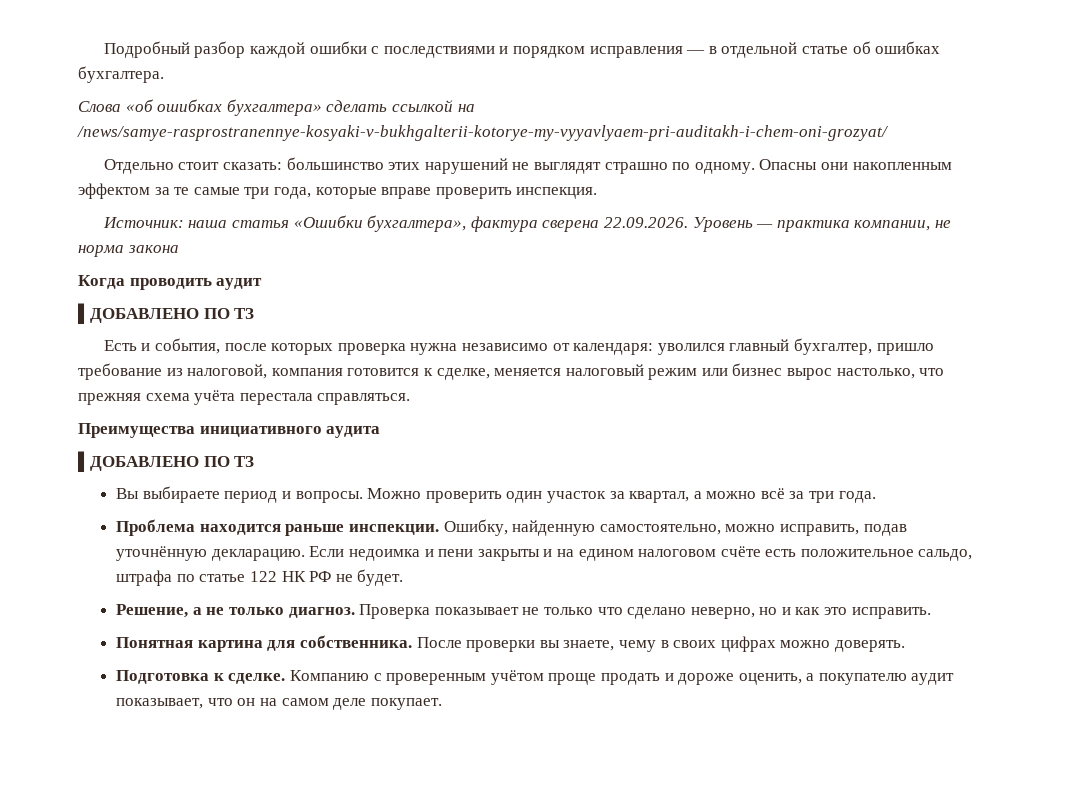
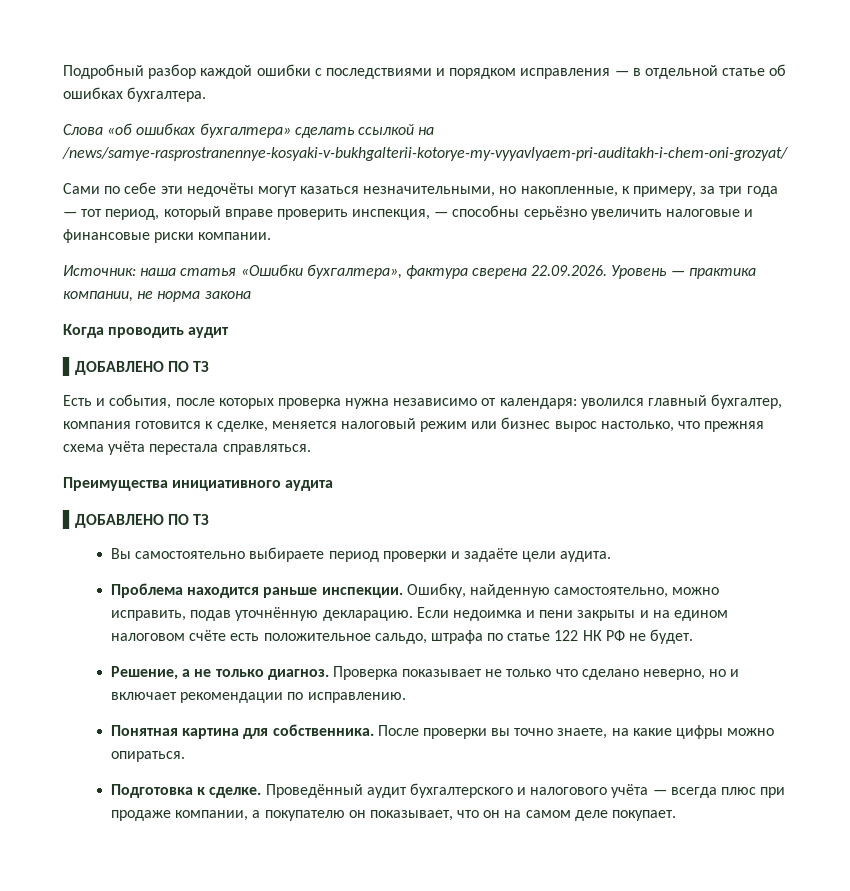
[103,157,952,174] [78,183,598,199] Отдельно стоит сказать: большинство этих нарушений не выглядят страшно по одному. Опасны они накопленным эффектом за те самые три года, которые вправе проверить инспекция. -> [63,182,778,197] [63,205,754,220] [63,229,272,243] Сами по себе эти недочёты могут казаться незначительными, но накопленные, к примеру, за три года — тот период, который вправе проверить инспекция, — способны серьёзно увеличить налоговые и финансовые риски компании.
[876,343,934,355] [78,363,268,380] пришло требование из налоговой, -> (783, 401) none
(140, 493) none -> [135,551,246,559] самостоятельно
[281,488,876,503] и вопросы. Можно проверить один участок за квартал, а можно всё за три года. -> [382,548,612,562] проверки и задаёте цели аудита.
[795,607,931,619] как это исправить. -> [110,692,406,703] включает рекомендации по исправлению.
[563,636,905,652] [116,670,802,685] знаете, чему в своих цифрах можно доверять. // Подготовка к сделке. Компанию с проверенным учётом проще продать и дороже оценить, -> [514,725,775,739] [110,751,185,762] [110,783,786,798] [110,810,249,821] точно знаете, на какие цифры можно опираться. // Подготовка к сделке. Проведённый аудит бухгалтерского и налогового учёта — всегда плюс при продаже компании,
[911,673,955,685] аудит -> [348,810,366,818] он

